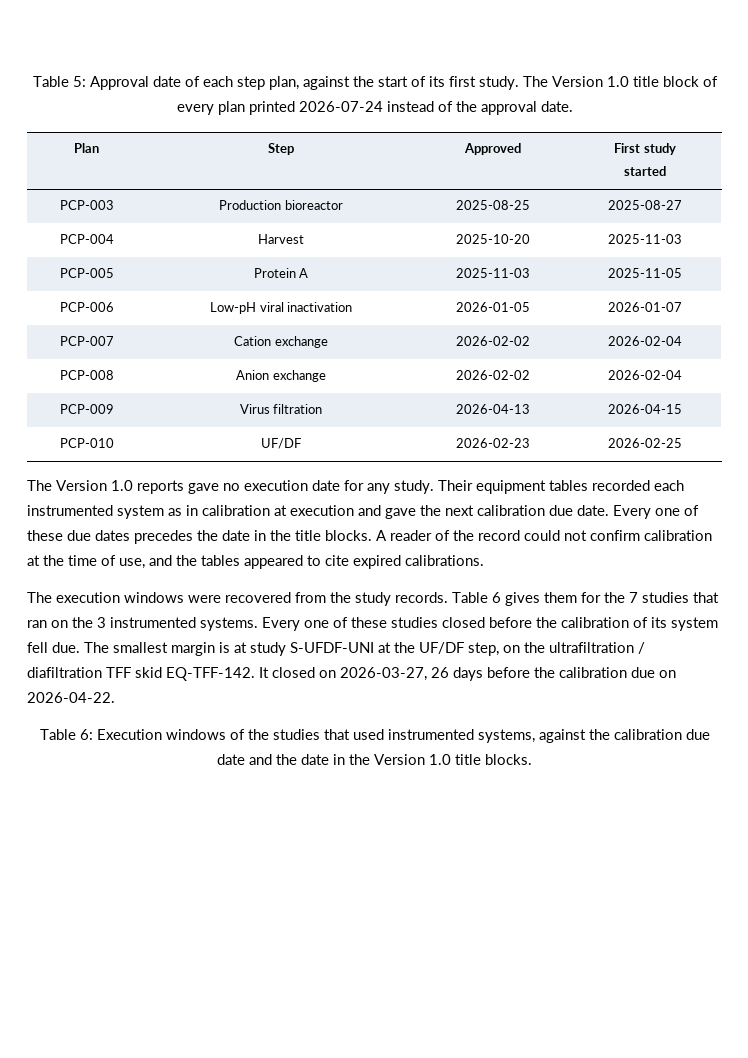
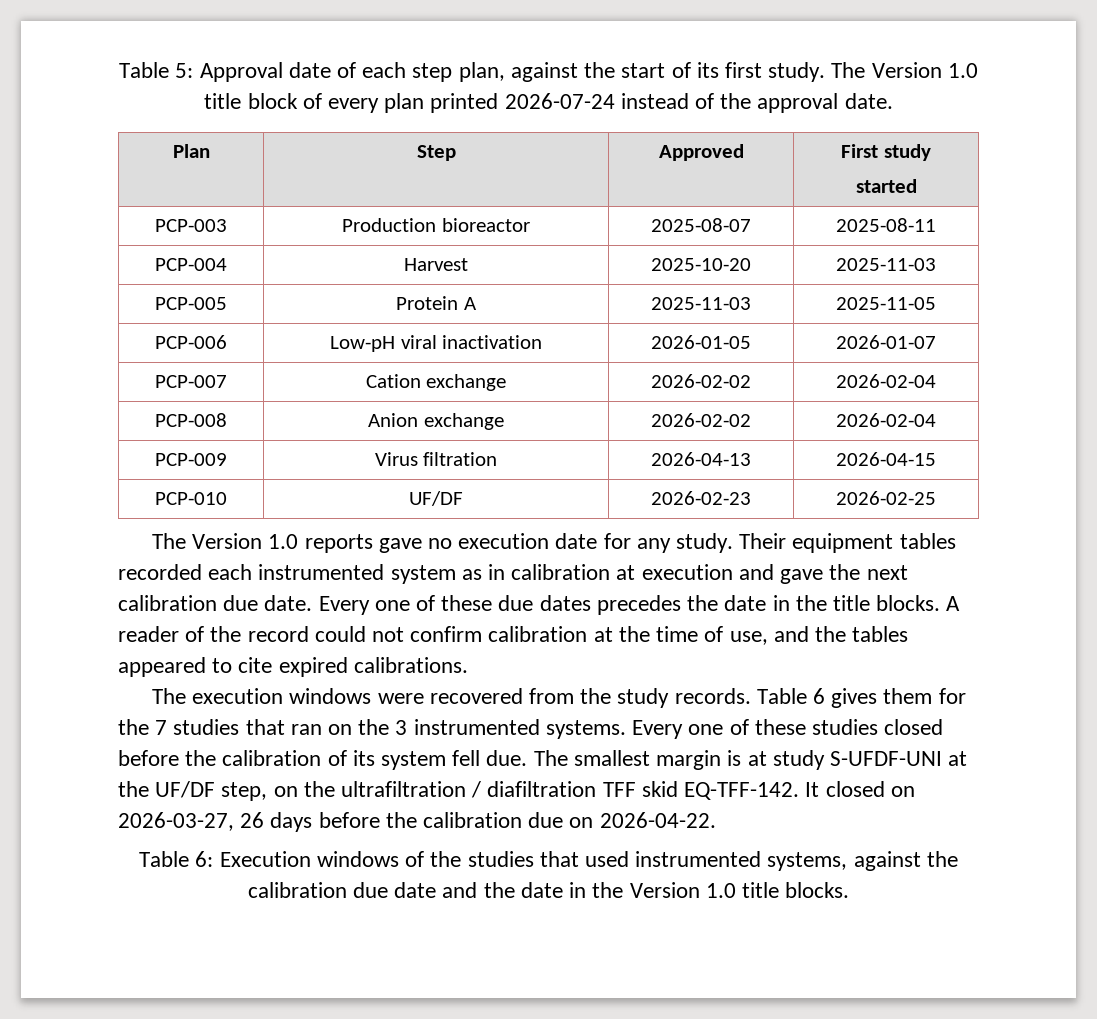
[455,200,530,210] [608,200,682,210] 2025-08-25 | 2025-08-27 -> [651,218,751,232] [836,218,936,232] 2025-08-07 | 2025-08-11

